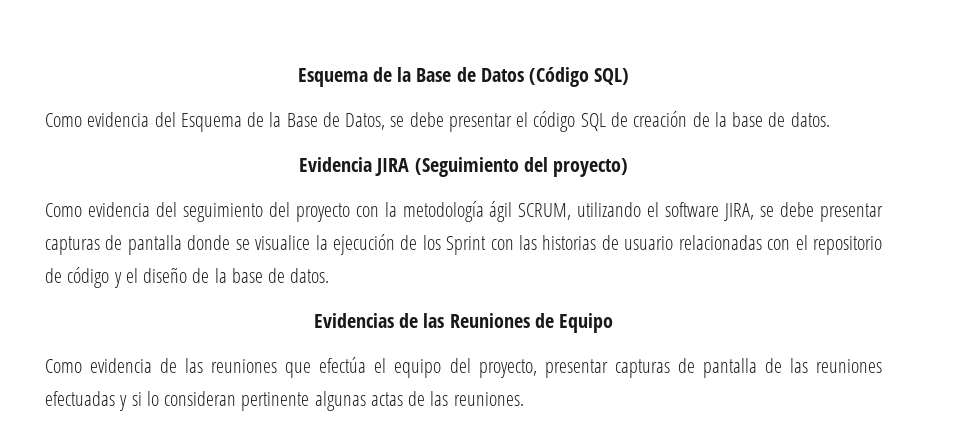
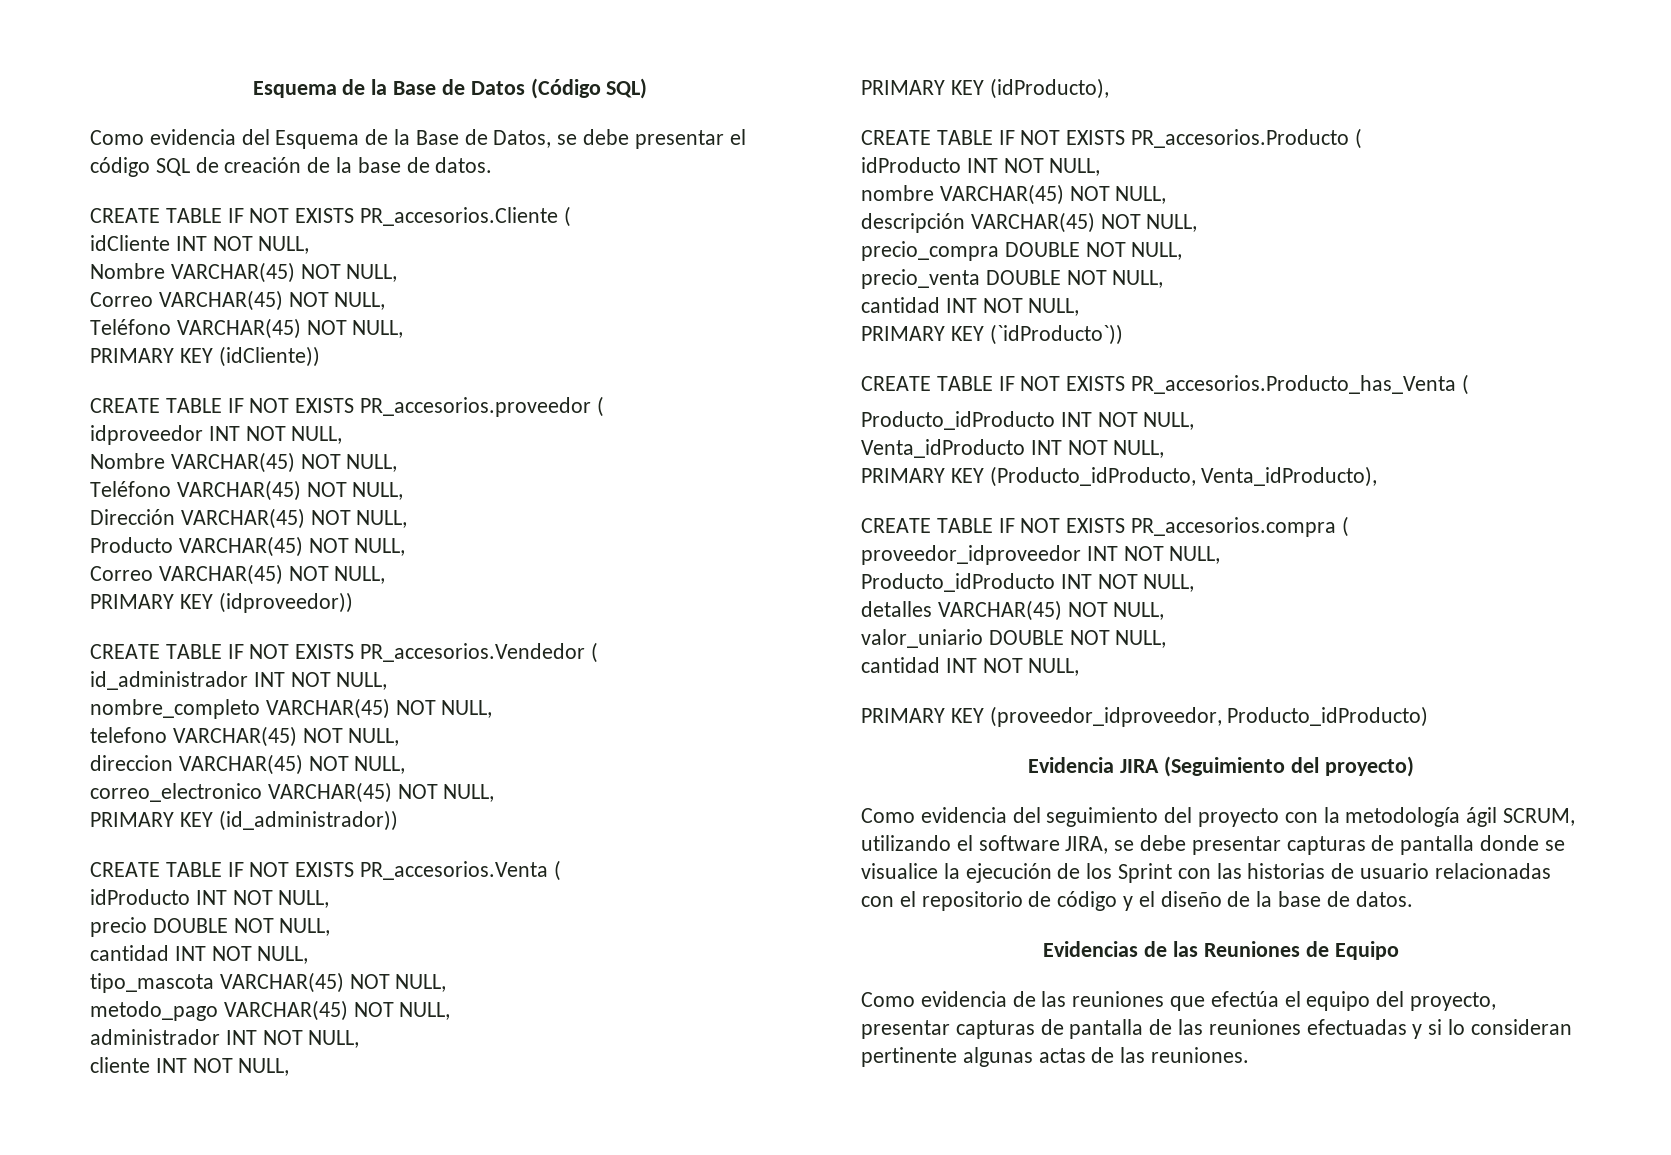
(830, 119) none -> [90,206,571,227] [90,235,310,254] [90,262,398,283] [90,290,386,311] [90,318,404,339] [90,346,320,367] [90,396,604,417] [90,425,343,445] [90,452,398,473] [90,480,404,501] [90,508,408,529] [90,536,406,557] [90,564,386,585] [90,592,353,613] [90,642,598,663] [90,671,388,690] [90,698,493,719] [90,726,400,747] [90,754,406,775] [90,782,495,803] [90,810,398,831] [90,860,561,881] [90,889,330,908] [90,917,331,937] [90,945,309,964] [90,972,447,993] [90,1000,451,1021] [90,1029,360,1048] [90,1057,290,1076] [861,78,1109,99] [861,128,1362,149] [861,157,1101,176] [861,184,1167,205] [861,212,1198,233] [861,241,1183,261] [861,269,1164,289] [861,297,1080,316] [861,324,1123,345] [861,374,1469,395] [861,411,1195,430] [861,439,1165,458] [861,466,1378,487] [861,516,1349,537] [861,545,1221,565] [861,573,1195,592] [861,600,1165,621] [861,629,1167,648] [861,657,1080,676] [861,706,1429,727] // CREATE TABLE IF NOT EXISTS PR_accesorios.Cliente ( // idCliente INT NOT NULL, // Nombre VARCHAR(45) NOT NULL, // Correo VARCHAR(45) NOT NULL, // Teléfono VARCHAR(45) NOT NULL, // PRIMARY KEY (idCliente)) // CREATE TABLE IF NOT EXISTS PR_accesorios.proveedor ( // idproveedor INT NOT NULL, // Nombre VARCHAR(45) NOT NULL, // Teléfono VARCHAR(45) NOT NULL, // Dirección VARCHAR(45) NOT NULL, // Producto VARCHAR(45) NOT NULL, // Correo VARCHAR(45) NOT NULL, // PRIMARY KEY (idproveedor)) // CREATE TABLE IF NOT EXISTS PR_accesorios.Vendedor ( // id_administrador INT NOT NULL, // nombre_completo VARCHAR(45) NOT NULL, // telefono VARCHAR(45) NOT NULL, // direccion VARCHAR(45) NOT NULL, // correo_electronico VARCHAR(45) NOT NULL, // PRIMARY KEY (id_administrador)) // CREATE TABLE IF NOT EXISTS PR_accesorios.Venta ( // idProducto INT NOT NULL, // precio DOUBLE NOT NULL, // cantidad INT NOT NULL, // tipo_mascota VARCHAR(45) NOT NULL, // metodo_pago VARCHAR(45) NOT NULL, // administrador INT NOT NULL, // cliente INT NOT NULL, // PRIMARY KEY (idProducto), // CREATE TABLE IF NOT EXISTS PR_accesorios.Producto ( // idProducto INT NOT NULL, // nombre VARCHAR(45) NOT NULL, // descripción VARCHAR(45) NOT NULL, // precio_compra DOUBLE NOT NULL, // precio_venta DOUBLE NOT NULL, // cantidad INT NOT NULL, // PRIMARY KEY (`idProducto`)) // CREATE TABLE IF NOT EXISTS PR_accesorios.Producto_has_Venta ( // Producto_idProducto INT NOT NULL, // Venta_idProducto INT NOT NULL, // PRIMARY KEY (Producto_idProducto, Venta_idProducto), // CREATE TABLE IF NOT EXISTS PR_accesorios.compra ( // proveedor_idproveedor INT NOT NULL, // Producto_idProducto INT NOT NULL, // detalles VARCHAR(45) NOT NULL, // valor_uniario DOUBLE NOT NULL, // cantidad INT NOT NULL, // PRIMARY KEY (proveedor_idproveedor, Producto_idProducto)

